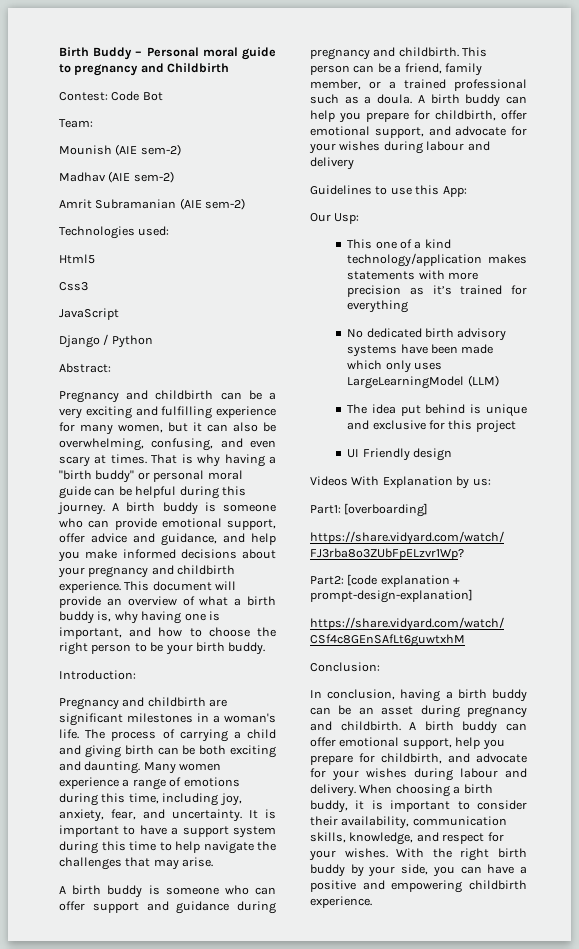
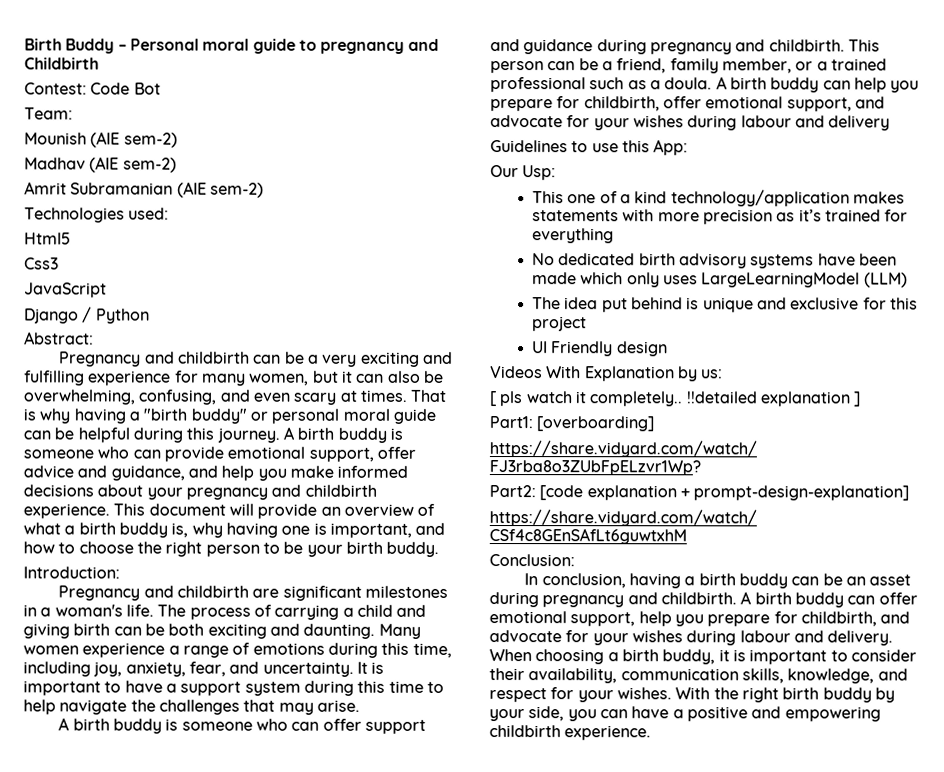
(491, 482) none -> [489,391,861,407] // [ pls watch it completely.. !!detailed explanation ]

